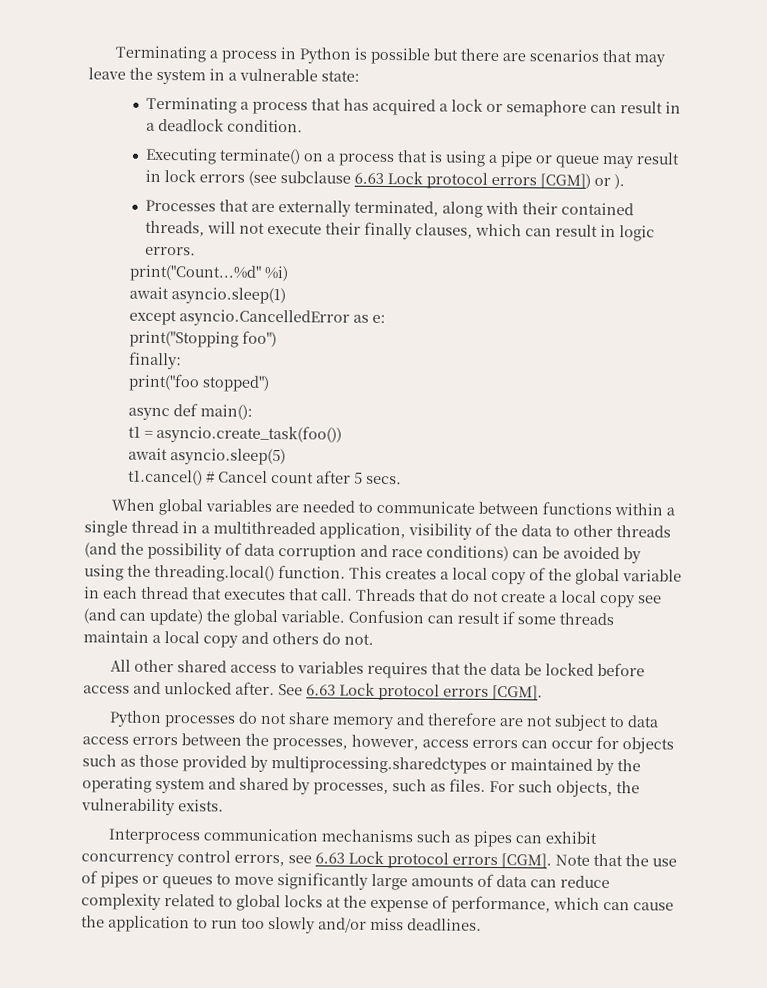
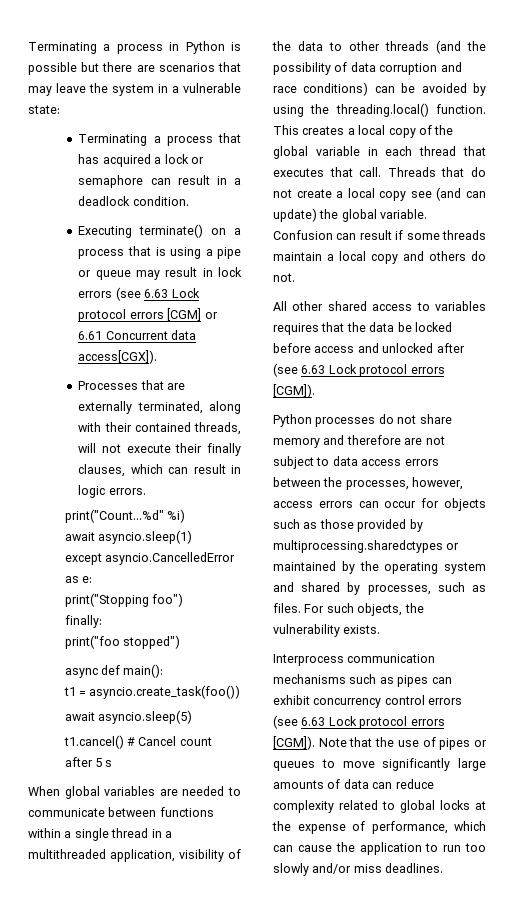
[280,171,626,190] subclause 6.63 Lock protocol errors [CGM]) or ). -> [144,288,200,298] [78,308,218,322] [78,330,197,340] [78,350,158,364] 6.63 Lock protocol errors [CGM] or 6.61 Concurrent data access[CGX]).
[365,475,402,485] secs. -> [105,760,113,767] s
[235,681,543,701] after. See 6.63 Lock protocol errors [CGM]. -> [436,343,465,353] [273,363,445,377] [273,384,315,398] after (see 6.63 Lock protocol errors [CGM]).
[234,850,552,869] errors, see 6.63 Lock protocol errors [CGM]. -> [428,698,463,705] [273,715,445,729] [273,736,315,750] errors (see 6.63 Lock protocol errors [CGM]).

